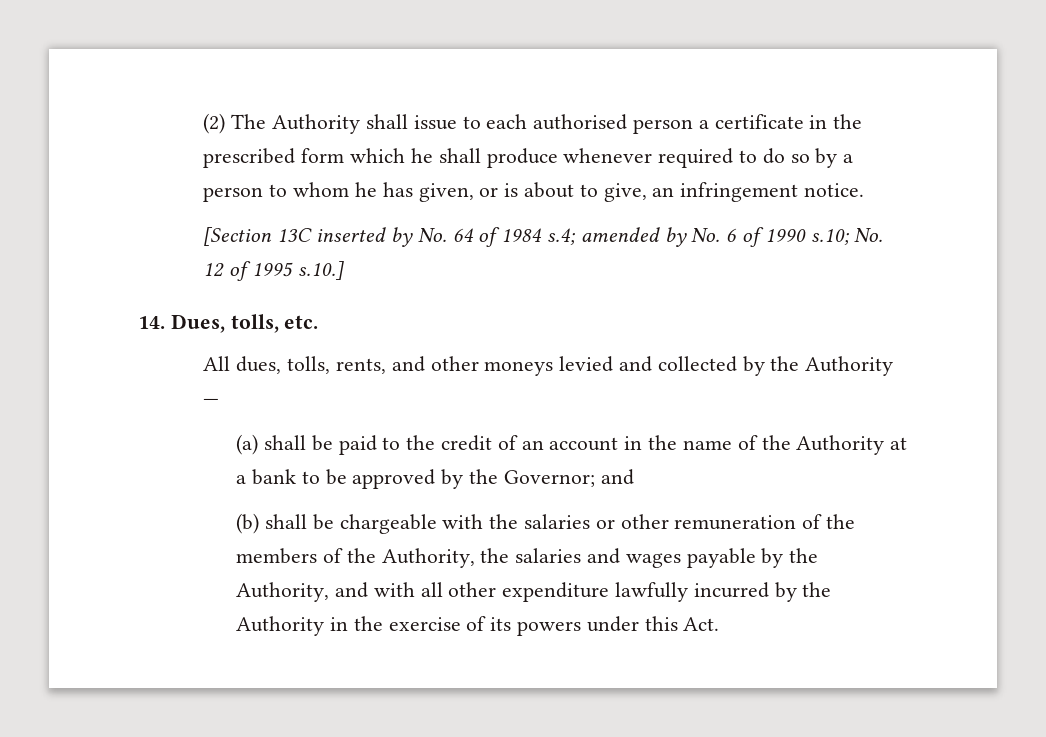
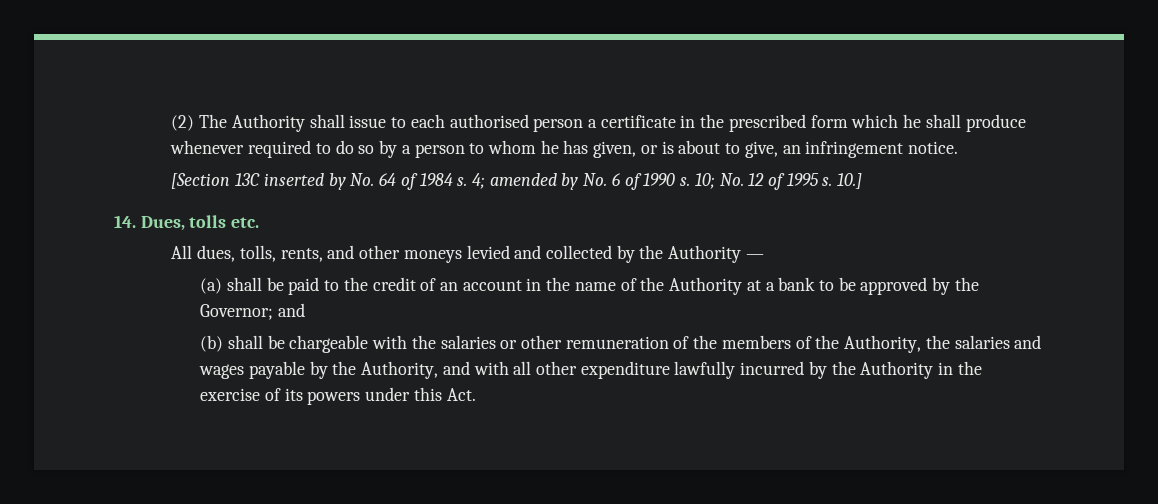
[546,228,575,245] s.4; -> [457,173,485,189] s. 4;
[810,228,849,245] s.10; -> [680,173,715,189] s. 10;
[297,261,344,280] s.10.] -> [822,173,863,189] s. 10.]
[230,314,279,333] tolls, -> [189,215,227,228] tolls

